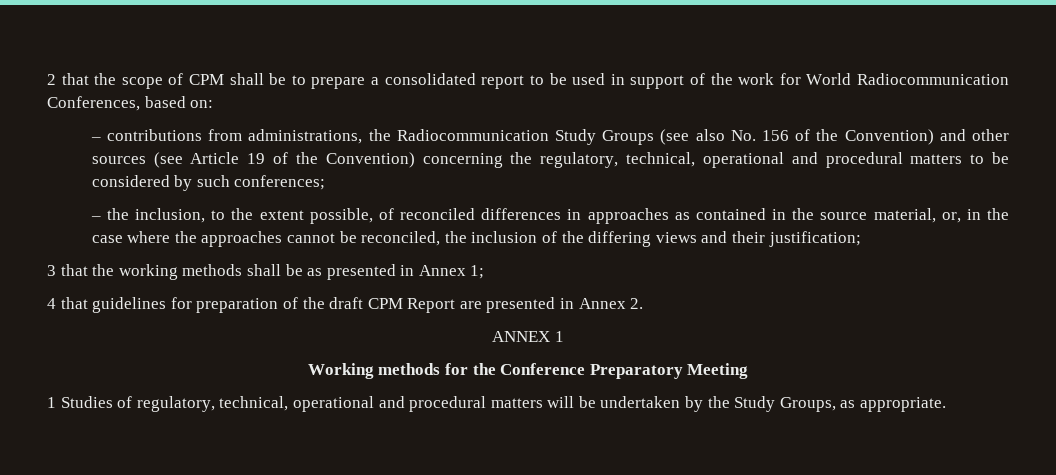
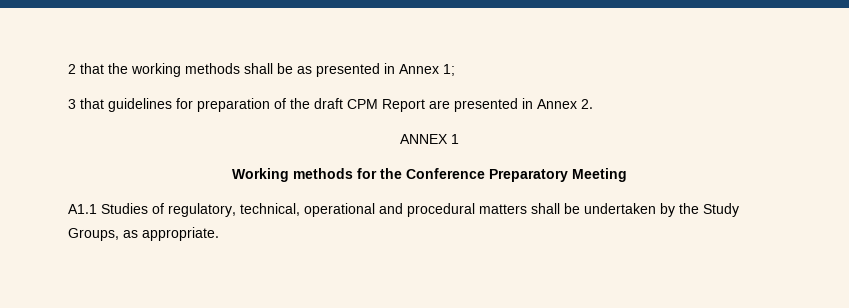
[121,73,1009,89] [47,96,214,111] [90,129,1009,145] [91,152,1009,168] [91,175,326,191] [90,208,1009,224] [91,231,861,247] [47,264,115,276] scope of CPM shall be to prepare a consolidated report to be used in support of the work for World Radiocommunication Conferences, based on: // – contributions from administrations, the Radiocommunication Study Groups (see also No. 156 of the Convention) and other sources (see Article 19 of the Convention) concerning the regulatory, technical, operational and procedural matters to be considered by such conferences; // – the inclusion, to the extent possible, of reconciled differences in approaches as contained in the source material, or, in the case where the approaches cannot be reconciled, the inclusion of the differing views and their justification; // 3 that the -> (128, 68) none
[47,298,56,309] 4 -> [68,99,76,109] 3
[47,397,56,408] 1 -> [68,204,97,214] A1.1
[547,396,575,408] will -> [531,203,560,214] shall

